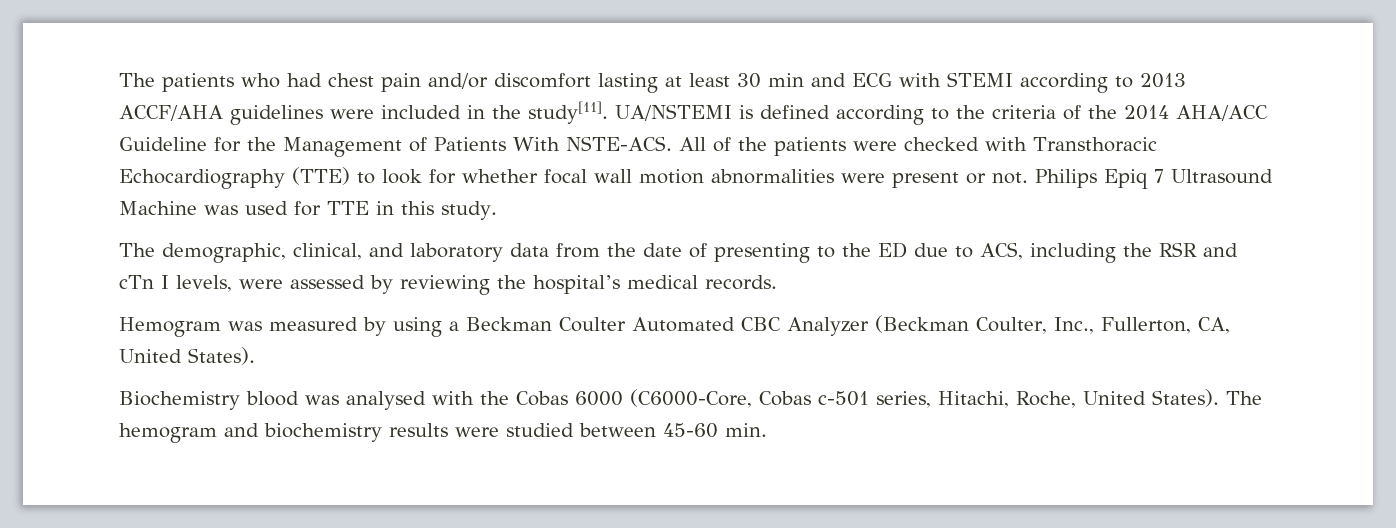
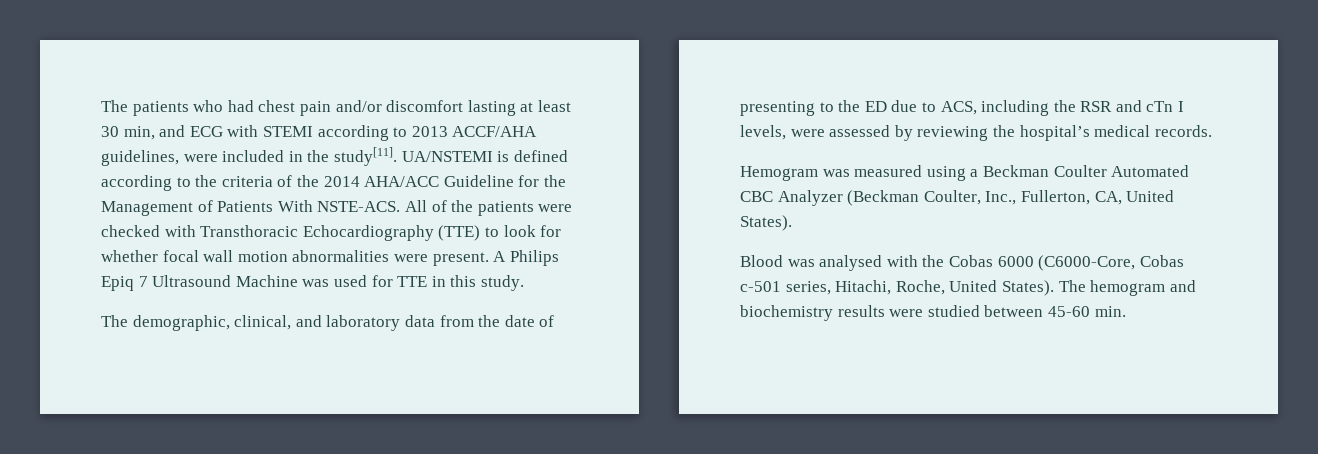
[768,73,804,87] min -> [123,126,155,140] min,
[230,105,323,125] guidelines -> [101,150,179,166] guidelines,
[892,172,1028,188] present or not. -> [432,251,507,266] present. A
[363,317,386,336] by -> (923, 171) none
[119,391,299,410] Biochemistry blood -> [740,255,783,267] Blood

